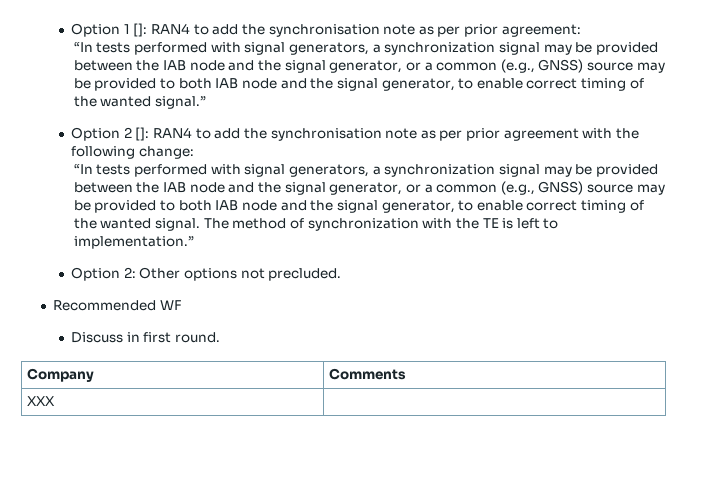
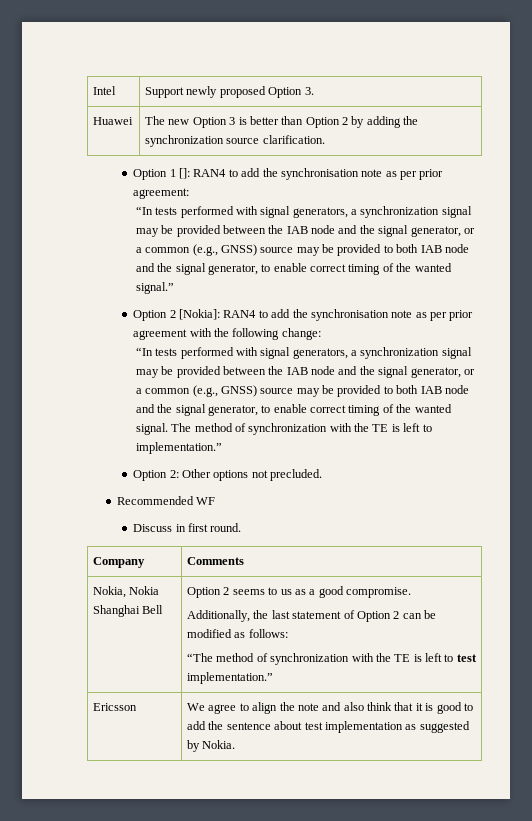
(71, 30) none -> [93,86,117,95] [145,86,314,98] [93,117,134,125] [145,116,419,128] [145,135,325,147] Intel | Support newly proposed Option 3. // Huawei | The new Option 3 is better than Option 2 by adding the synchronization source clarification. //
[135,127,150,141] []: -> [179,309,221,320] [Nokia]:
[26,396,55,406] XXX | -> [93,586,160,598] [93,605,164,617] [187,586,412,598] [187,610,437,622] [187,629,288,638] [187,653,477,665] [187,672,274,684] [93,703,138,711] [187,702,473,714] [187,721,470,733] [187,740,236,752] Nokia, Nokia Shanghai Bell | Option 2 seems to us as a good compromise. // Additionally, the last statement of Option 2 can be modified as follows: // “The method of synchronization with the TE is left to test implementation.” // Ericsson | We agree to align the note and also think that it is good to add the sentence about test implementation as suggested by Nokia.

